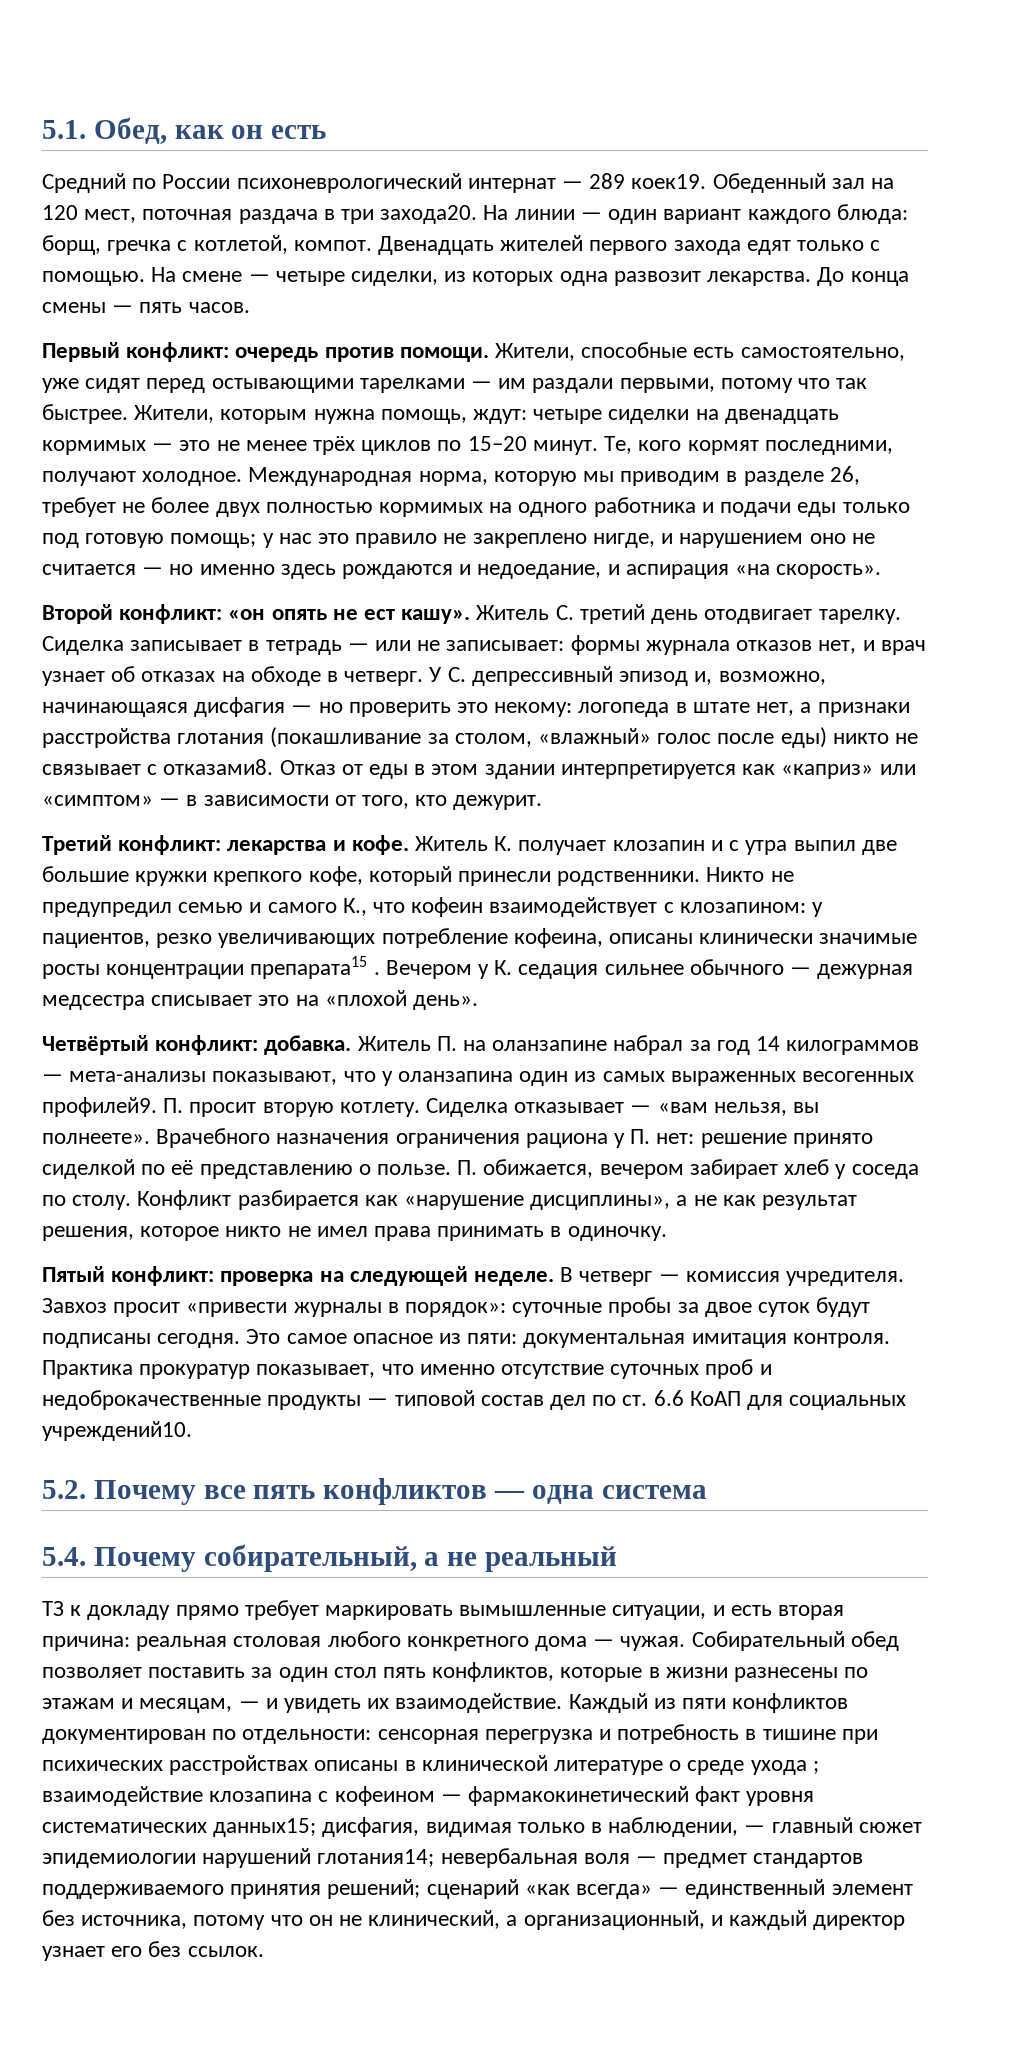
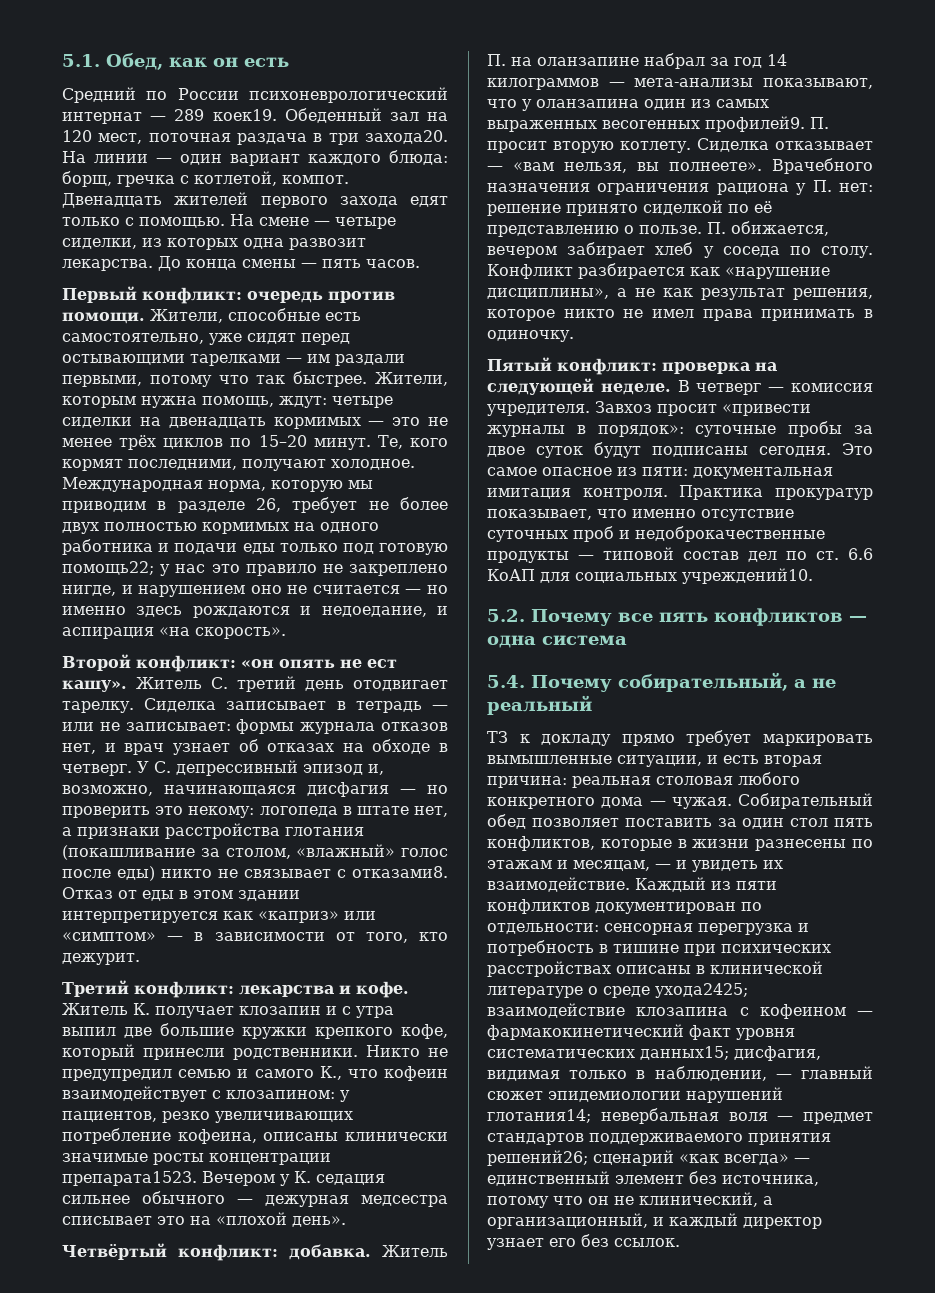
[170,533,257,548] помощь; -> [62,561,154,575] помощь22;
[250,956,380,979] препарата15 . -> [62,1171,197,1186] препарата1523.
[750,1760,819,1775] ухода ; -> [655,983,748,998] ухода2425;
[327,1879,421,1899] решений; -> [487,1150,588,1166] решений26;

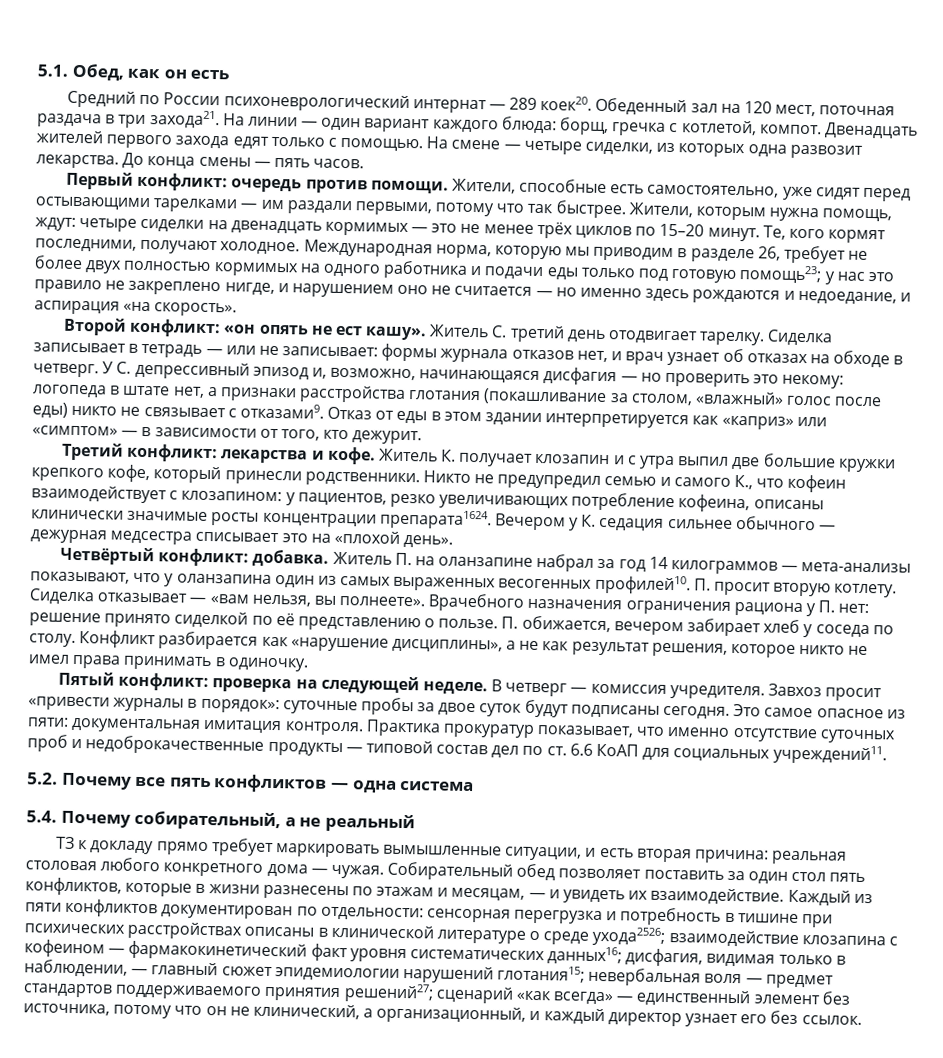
[212,109,277,121] коек19. -> [540,95,593,111] коек20.
[365,130,448,144] захода20. -> [149,110,220,129] захода21.
[62,561,154,575] помощь22; -> [739,265,823,284] помощь23;
[352,866,448,878] отказами8. -> [239,403,324,419] отказами9.
[62,1171,197,1186] препарата1523. -> [379,509,492,530] препарата1624.
[705,116,805,132] профилей9. -> [594,574,691,595] профилей10.
[682,568,813,584] учреждений10. -> [772,744,887,765] учреждений11.
[655,983,748,998] ухода2425; -> [592,926,666,946] ухода2526;
[640,1046,729,1060] данных15; -> [547,946,623,965] данных16;
[487,1109,591,1123] глотания14; -> [497,965,586,983] глотания15;
[487,1150,588,1166] решений26; -> [343,983,434,1003] решений27;

